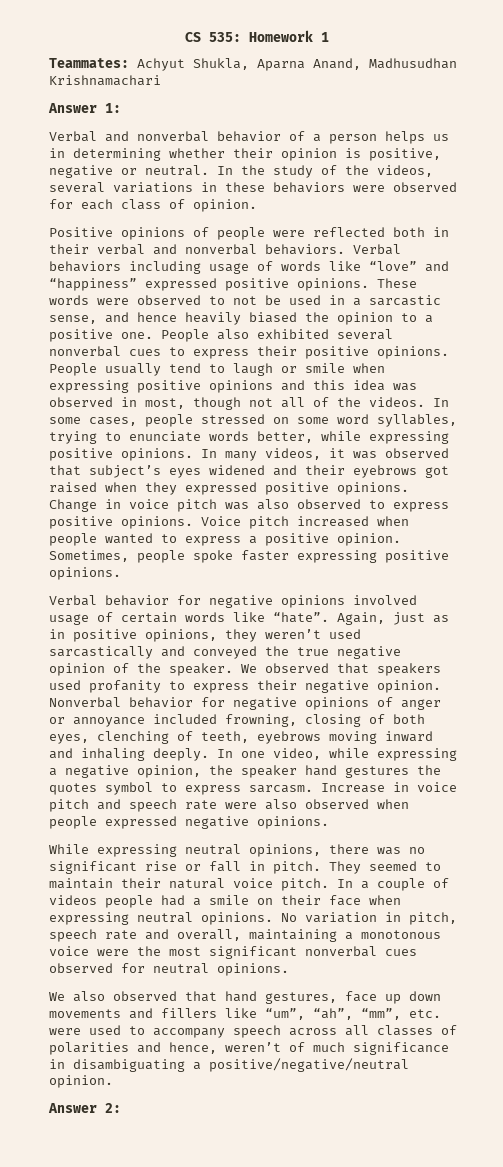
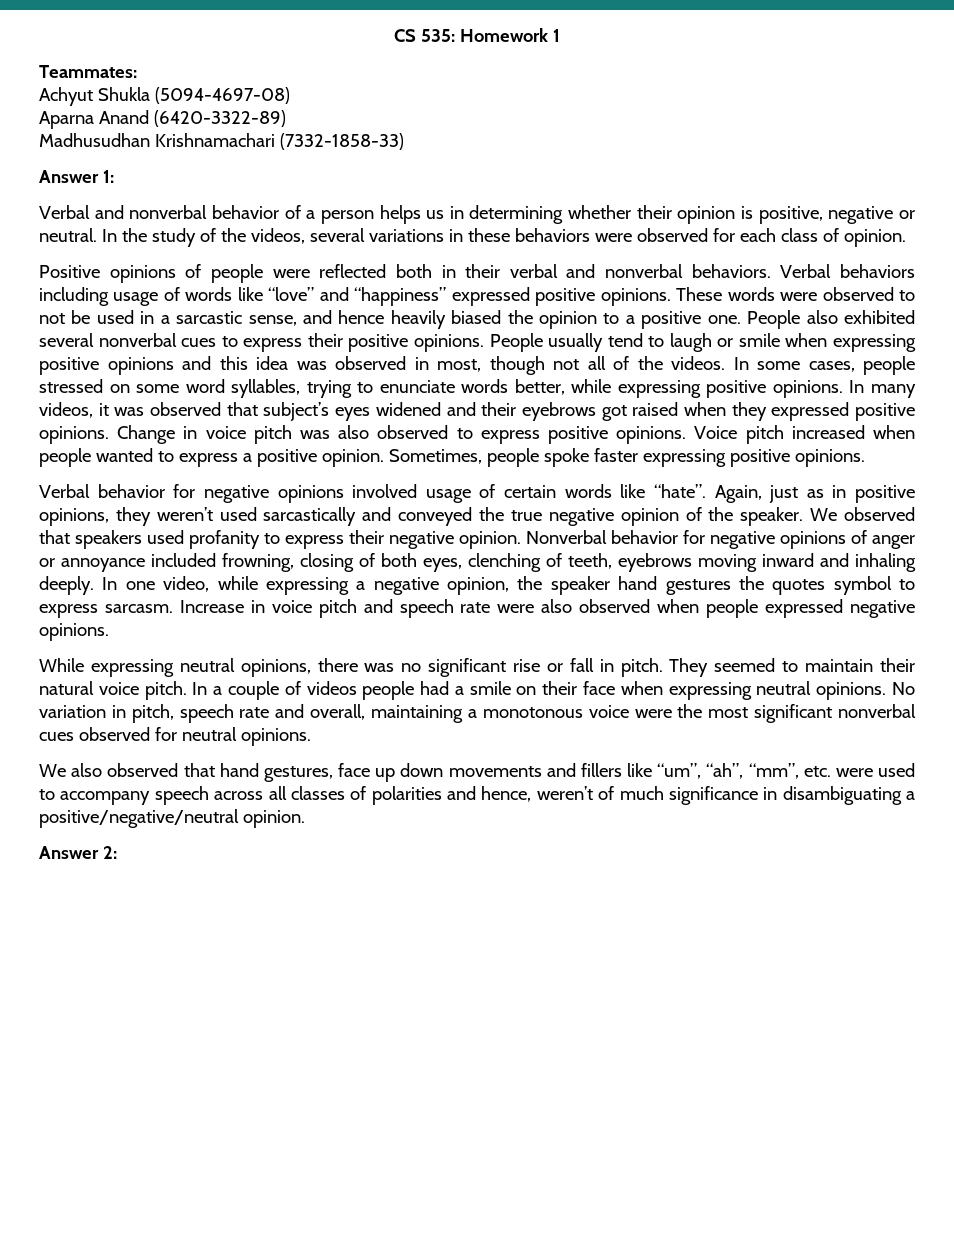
[137,58,361,71] Achyut Shukla, Aparna Anand, -> [39,87,290,106] [39,110,286,129] // Achyut Shukla (5094-4697-08) // Aparna Anand (6420-3322-89) //
(161, 80) none -> [279,133,404,150] (7332-1858-33)

